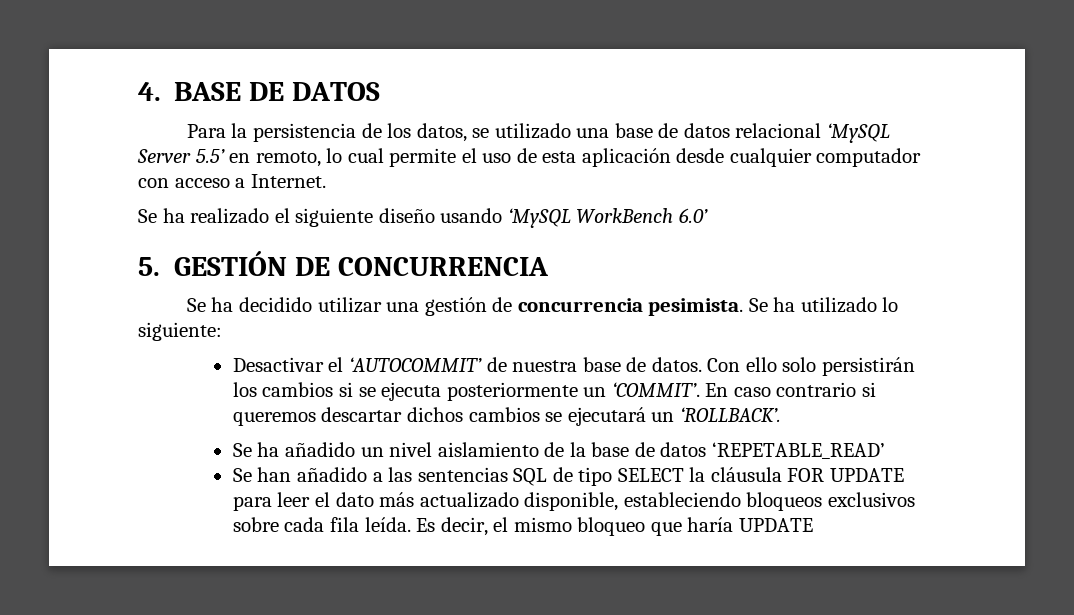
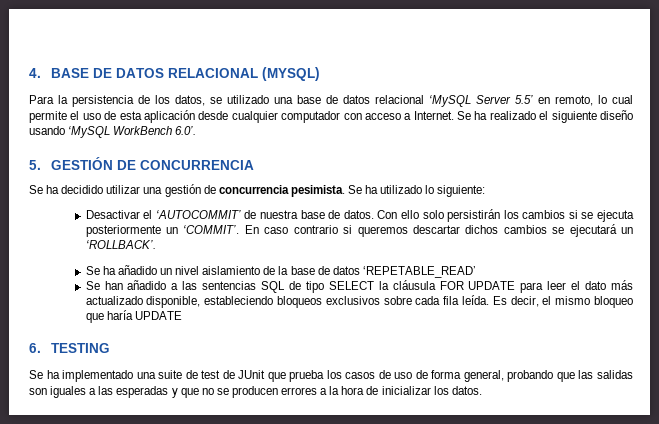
(380, 91) none -> [168,67,321,81] RELACIONAL (MYSQL)
(326, 181) // -> (454, 115) none
[678,208,708,223] 6.0’ -> [175,126,197,135] 6.0’.
(813, 525) none -> [29,343,111,353] [29,370,633,382] [29,386,482,398] // 6. TESTING // Se ha implementado una suite de test de JUnit que prueba los casos de uso de forma general, probando que las salidas son iguales a las esperadas y que no se producen errores a la hora de inicializar los datos.

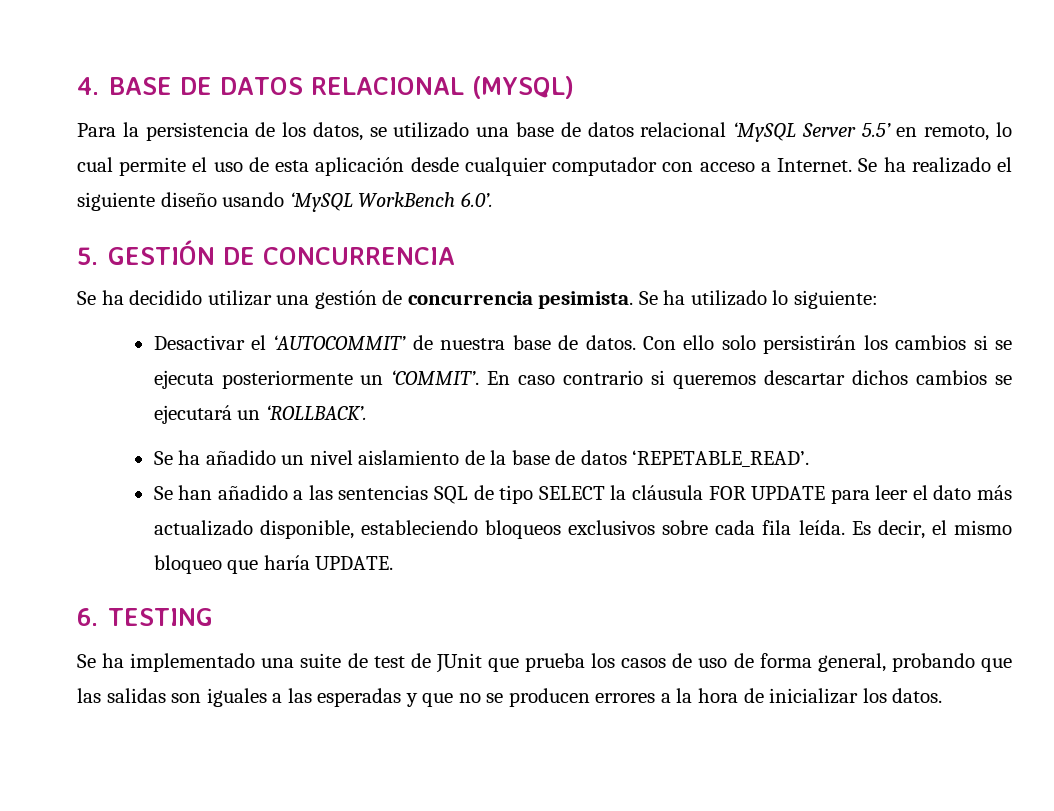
[362,266,476,278] ‘REPETABLE_READ’ -> [632,450,810,467] ‘REPETABLE_READ’.
[134,311,182,320] UPDATE -> [315,556,394,570] UPDATE.

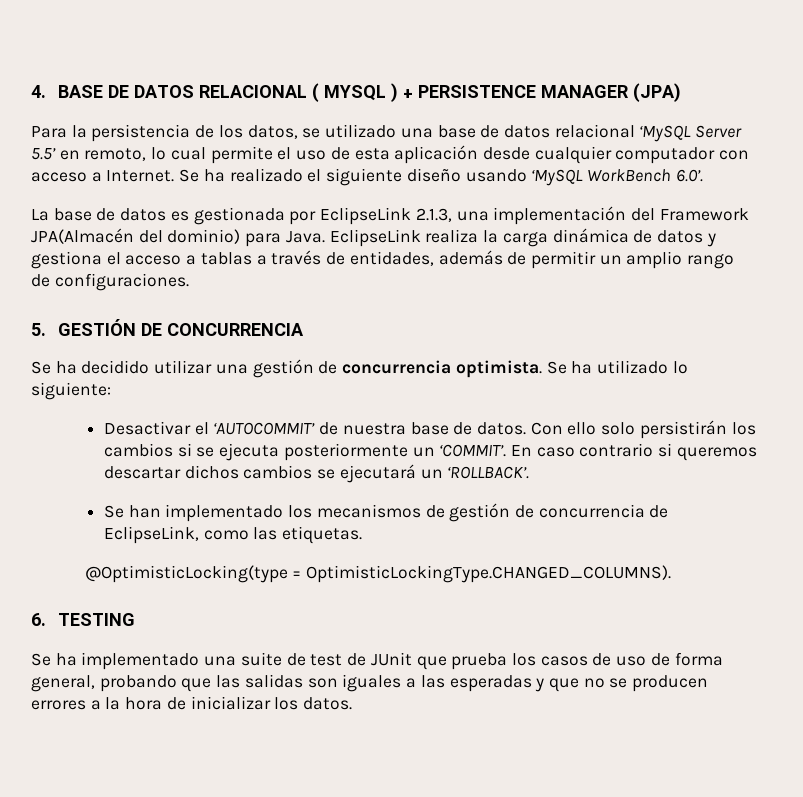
[472,76,575,99] (MYSQL) -> [311,83,681,102] ( MYSQL ) + PERSISTENCE MANAGER (JPA)
(493, 199) none -> [31,206,749,225] [31,228,716,247] [31,250,735,269] [31,273,189,291] // La base de datos es gestionada por EclipseLink 2.1.3, una implementación del Framework JPA(Almacén del dominio) para Java. EclipseLink realiza la carga dinámica de datos y gestiona el acceso a tablas a través de entidades, además de permitir un amplio rango de configuraciones.
[538,291,634,309] pesimista. -> [455,360,542,378] optimista.
[178,450,810,467] [153,485,1012,504] [153,520,1012,539] [153,555,394,574] ha añadido un nivel aislamiento de la base de datos ‘REPETABLE_READ’. // Se han añadido a las sentencias SQL de tipo SELECT la cláusula FOR UPDATE para leer el dato más actualizado disponible, estableciendo bloqueos exclusivos sobre cada fila leída. Es decir, el mismo bloqueo que haría UPDATE. -> [128,503,669,522] [103,526,363,544] [84,565,672,583] han implementado los mecanismos de gestión de concurrencia de EclipseLink, como las etiquetas. // @OptimisticLocking(type = OptimisticLockingType.CHANGED_COLUMNS).

